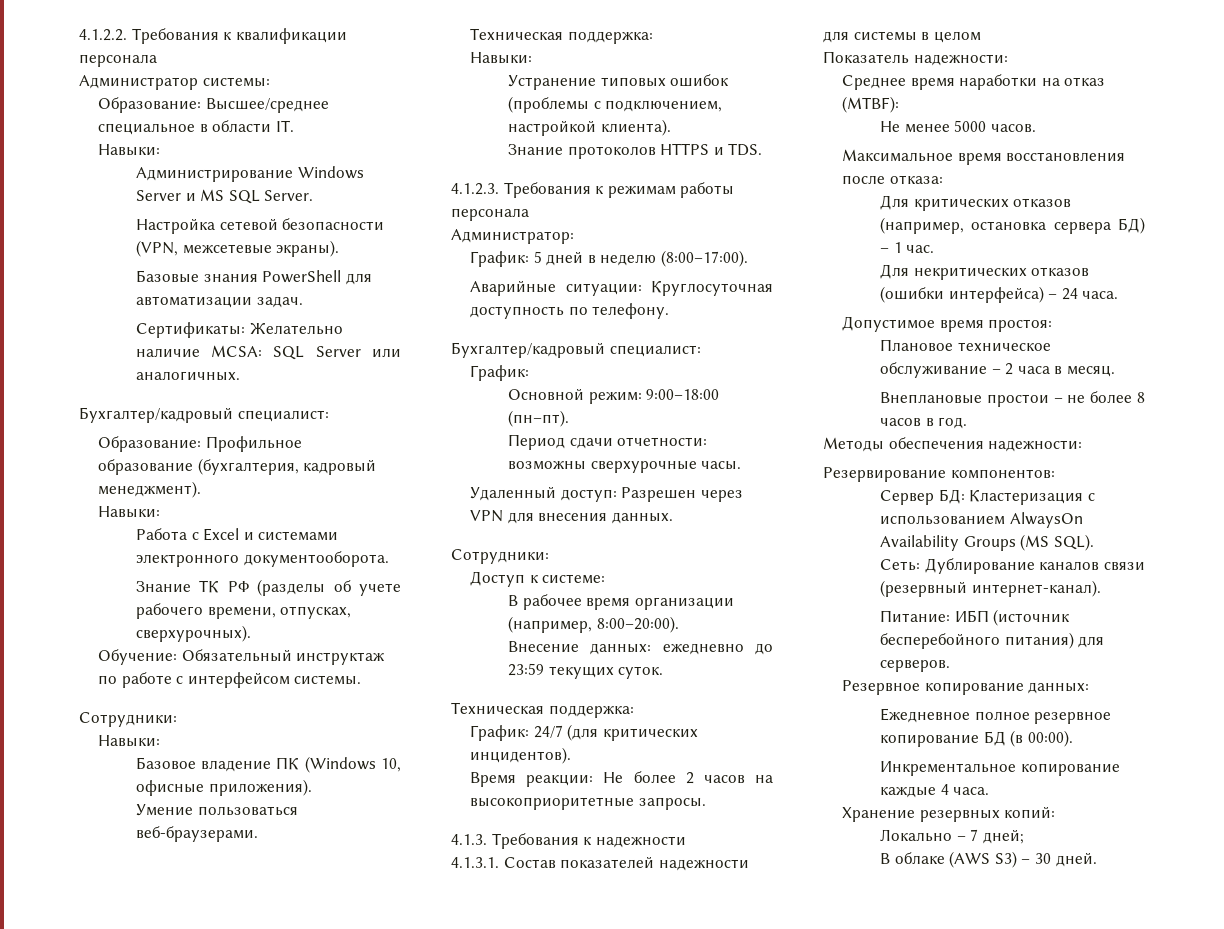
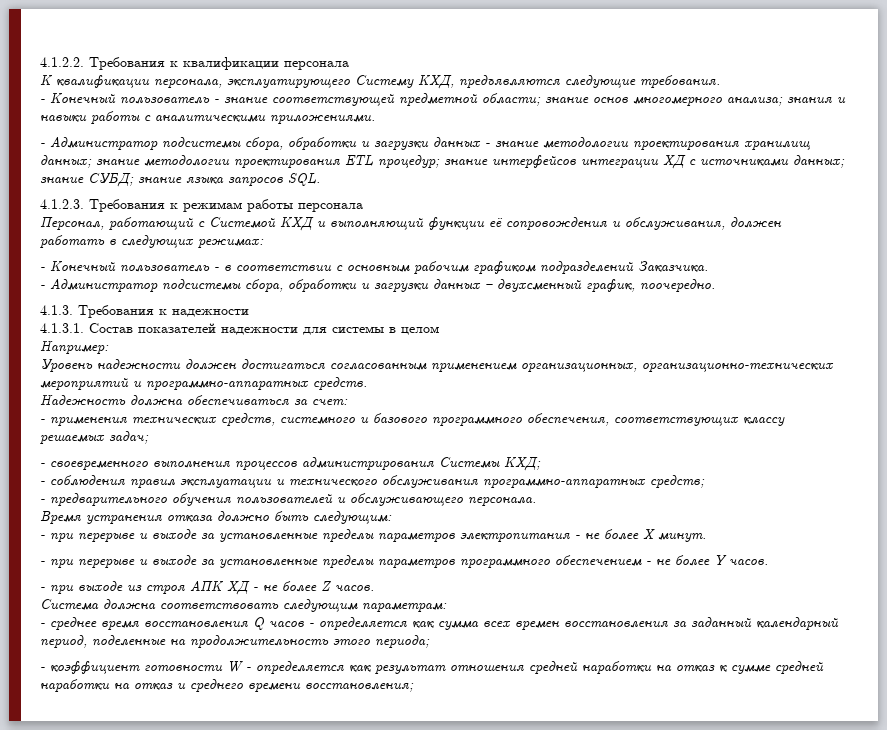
[79,75,270,90] [97,97,329,113] [97,120,294,135] [97,144,160,156] [135,166,364,182] [135,189,314,204] [135,218,385,234] [135,240,340,257] [135,270,372,285] [135,296,303,308] [135,322,343,338] [135,345,401,360] [135,371,240,381] [79,407,329,423] [97,436,302,452] [97,458,377,475] [97,481,201,498] [97,506,160,518] [135,528,339,541] [135,551,389,567] [135,579,401,596] [135,603,352,619] [135,625,251,642] [97,649,386,665] [97,672,362,688] [79,712,177,727] [97,735,160,747] [135,756,401,773] [135,779,312,796] [135,804,298,816] [135,826,258,842] [469,28,653,44] [469,52,532,64] [507,74,730,90] [507,96,723,113] [507,119,671,136] [507,143,763,159] Администратор системы: // Образование: Высшее/среднее специальное в области IT. // Навыки: // Администрирование Windows Server и MS SQL Server. // Настройка сетевой безопасности (VPN, межсетевые экраны). // Базовые знания PowerShell для автоматизации задач. // Сертификаты: Желательно наличие MCSA: SQL Server или аналогичных. // Бухгалтер/кадровый специалист: // Образование: Профильное образование (бухгалтерия, кадровый менеджмент). // Навыки: // Работа с Excel и системами электронного документооборота. // Знание ТК РФ (разделы об учете рабочего времени, отпусках, сверхурочных). // Обучение: Обязательный инструктаж по работе с интерфейсом системы. // Сотрудники: // Навыки: // Базовое владение ПК (Windows 10, офисные приложения). // Умение пользоваться веб-браузерами. // Техническая поддержка: // Навыки: // Устранение типовых ошибок (проблемы с подключением, настройкой клиента). // Знание протоколов HTTPS и TDS. -> [40,75,720,89] [40,93,846,107] [40,111,375,125] [40,137,810,151] [40,155,845,169] [40,172,320,187] К квалификации персонала, эксплуатирующего Систему КХД, предъявляются следующие требования. // - Конечный пользователь - знание соответствующей предметной области; знание основ многомерного анализа; знания и навыки работы с аналитическими приложениями. // - Администратор подсистемы сбора, обработки и загрузки данных - знание методологии проектирования хранилищ данных; знание методологии проектирования ETL процедур; знание интерфейсов интеграции ХД с источниками данных; знание СУБД; знание языка запросов SQL.
[451,229,574,244] [469,250,748,267] [469,280,773,296] [469,303,670,319] [451,342,701,358] [469,365,529,381] [507,388,720,404] [507,410,569,427] [507,434,708,450] [507,460,742,473] [469,486,743,502] [469,510,673,524] [451,549,549,564] [469,571,606,587] [507,594,734,610] [507,616,679,633] [507,641,773,655] [507,663,664,679] [451,702,634,718] [469,724,698,741] [469,747,571,764] [469,771,773,787] [469,797,706,810] Администратор: // График: 5 дней в неделю (8:00–17:00). // Аварийные ситуации: Круглосуточная доступность по телефону. // Бухгалтер/кадровый специалист: // График: // Основной режим: 9:00–18:00 (пн–пт). // Период сдачи отчетности: возможны сверхурочные часы. // Удаленный доступ: Разрешен через VPN для внесения данных. // Сотрудники: // Доступ к системе: // В рабочее время организации (например, 8:00–20:00). // Внесение данных: ежедневно до 23:59 текущих суток. // Техническая поддержка: // График: 24/7 (для критических инцидентов). // Время реакции: Не более 2 часов на высокоприоритетные запросы. -> [40,217,782,231] [40,235,264,249] [40,261,708,275] [40,279,715,293] Персонал, работающий с Системой КХД и выполняющий функции её сопровождения и обслуживания, должен работать в следующих режимах: // - Конечный пользователь - в соответствии с основным рабочим графиком подразделений Заказчика. // - Администратор подсистемы сбора, обработки и загрузки данных – двухсменный график, поочередно.
[823,51,1008,66] [841,74,1106,90] [841,96,899,113] [879,120,1036,133] [841,149,1126,165] [841,175,943,184] [879,195,1072,211] [879,217,1145,234] [879,242,935,253] [879,264,1090,280] [879,286,1119,303] [841,316,1053,332] [879,339,1051,352] [879,362,1115,378] [879,391,1145,407] [879,417,968,429] [823,437,1083,452] [823,467,1055,482] [879,489,1095,505] [879,512,1083,528] [879,534,1094,551] [879,558,1145,574] [879,580,1101,597] [879,609,1071,626] [879,632,1105,649] [879,659,950,672] [841,680,1090,695] [879,708,1112,724] [879,730,1073,747] [879,761,1120,776] [879,784,990,798] [841,806,1056,822] [879,829,1024,844] [879,851,1097,868] Показатель надежности: // Среднее время наработки на отказ (MTBF): // Не менее 5000 часов. // Максимальное время восстановления после отказа: // Для критических отказов (например, остановка сервера БД) – 1 час. // Для некритических отказов (ошибки интерфейса) – 24 часа. // Допустимое время простоя: // Плановое техническое обслуживание – 2 часа в месяц. // Внеплановые простои – не более 8 часов в год. // Методы обеспечения надежности: // Резервирование компонентов: // Сервер БД: Кластеризация с использованием AlwaysOn Availability Groups (MS SQL). // Сеть: Дублирование каналов связи (резервный интернет-канал). // Питание: ИБП (источник бесперебойного питания) для серверов. // Резервное копирование данных: // Ежедневное полное резервное копирование БД (в 00:00). // Инкрементальное копирование каждые 4 часа. // Хранение резервных копий: // Локально – 7 дней; // В облаке (AWS S3) – 30 дней. -> [40,340,109,355] [40,358,834,373] [40,377,367,391] [40,394,348,406] [40,413,785,427] [40,431,149,445] [40,457,541,471] [40,475,705,489] [40,493,536,507] [40,511,392,525] [40,529,706,543] [40,555,768,569] [40,581,374,595] [40,599,447,613] [40,617,839,631] [40,635,430,649] [40,661,824,675] [40,679,414,693] Например: // Уровень надежности должен достигаться согласованным применением организационных, организационно-технических мероприятий и программно-аппаратных средств. // Надежность должна обеспечиваться за счет: // - применения технических средств, системного и базового программного обеспечения, соответствующих классу решаемых задач; // - своевременного выполнения процессов администрирования Системы КХД; // - соблюдения правил эксплуатации и технического обслуживания программно-аппаратных средств; // - предварительного обучения пользователей и обслуживающего персонала. // Время устранения отказа должно быть следующим: // - при перерыве и выходе за установленные пределы параметров электропитания - не более X минут. // - при перерыве и выходе за установленные пределы параметров программного обеспечением - не более Y часов. // - при выходе из строя АПК ХД - не более Z часов. // Система должна соответствовать следующим параметрам: // - среднее время восстановления Q часов - определяется как сумма всех времен восстановления за заданный календарный период, поделенные на продолжительность этого периода; // - коэффициент готовности W - определяется как результат отношения средней наработки на отказ к сумме средней наработки на отказ и среднего времени восстановления;

